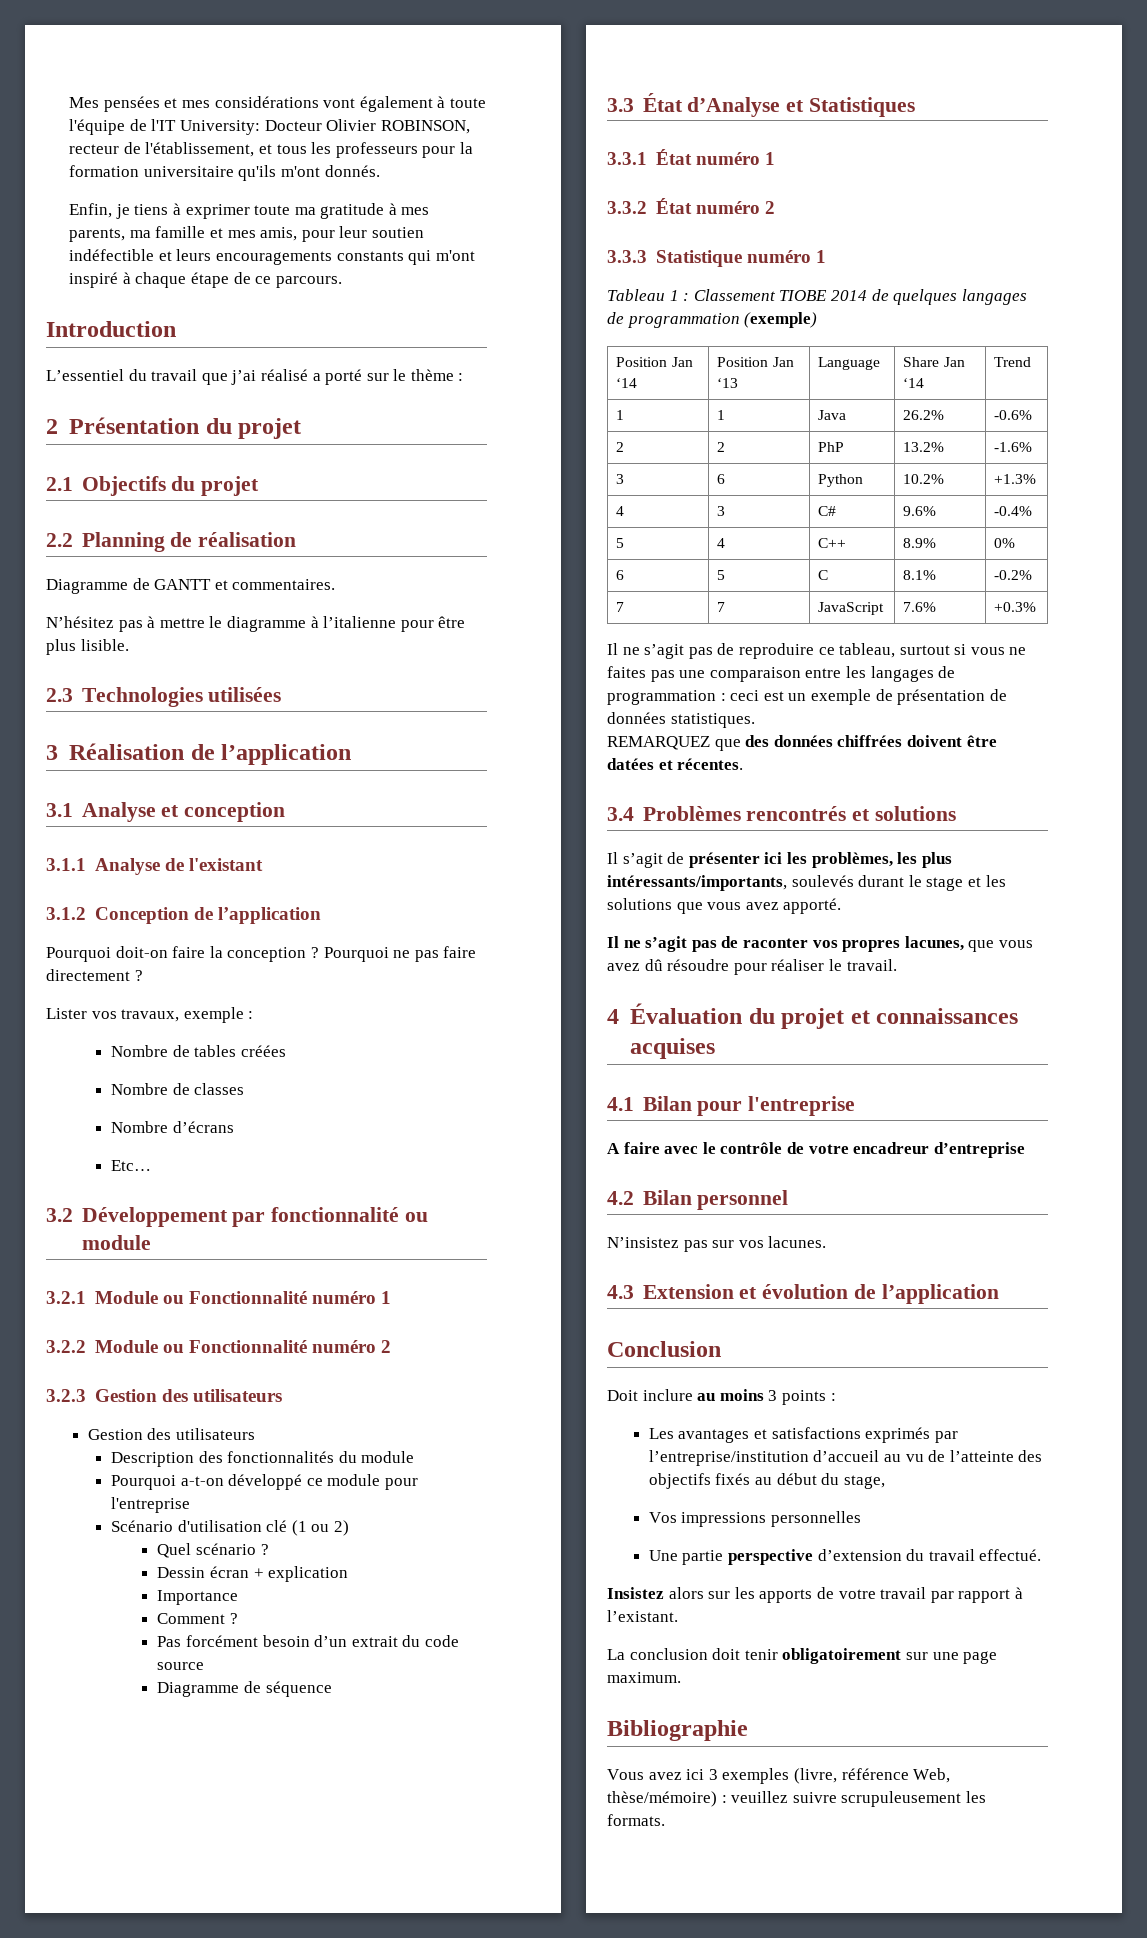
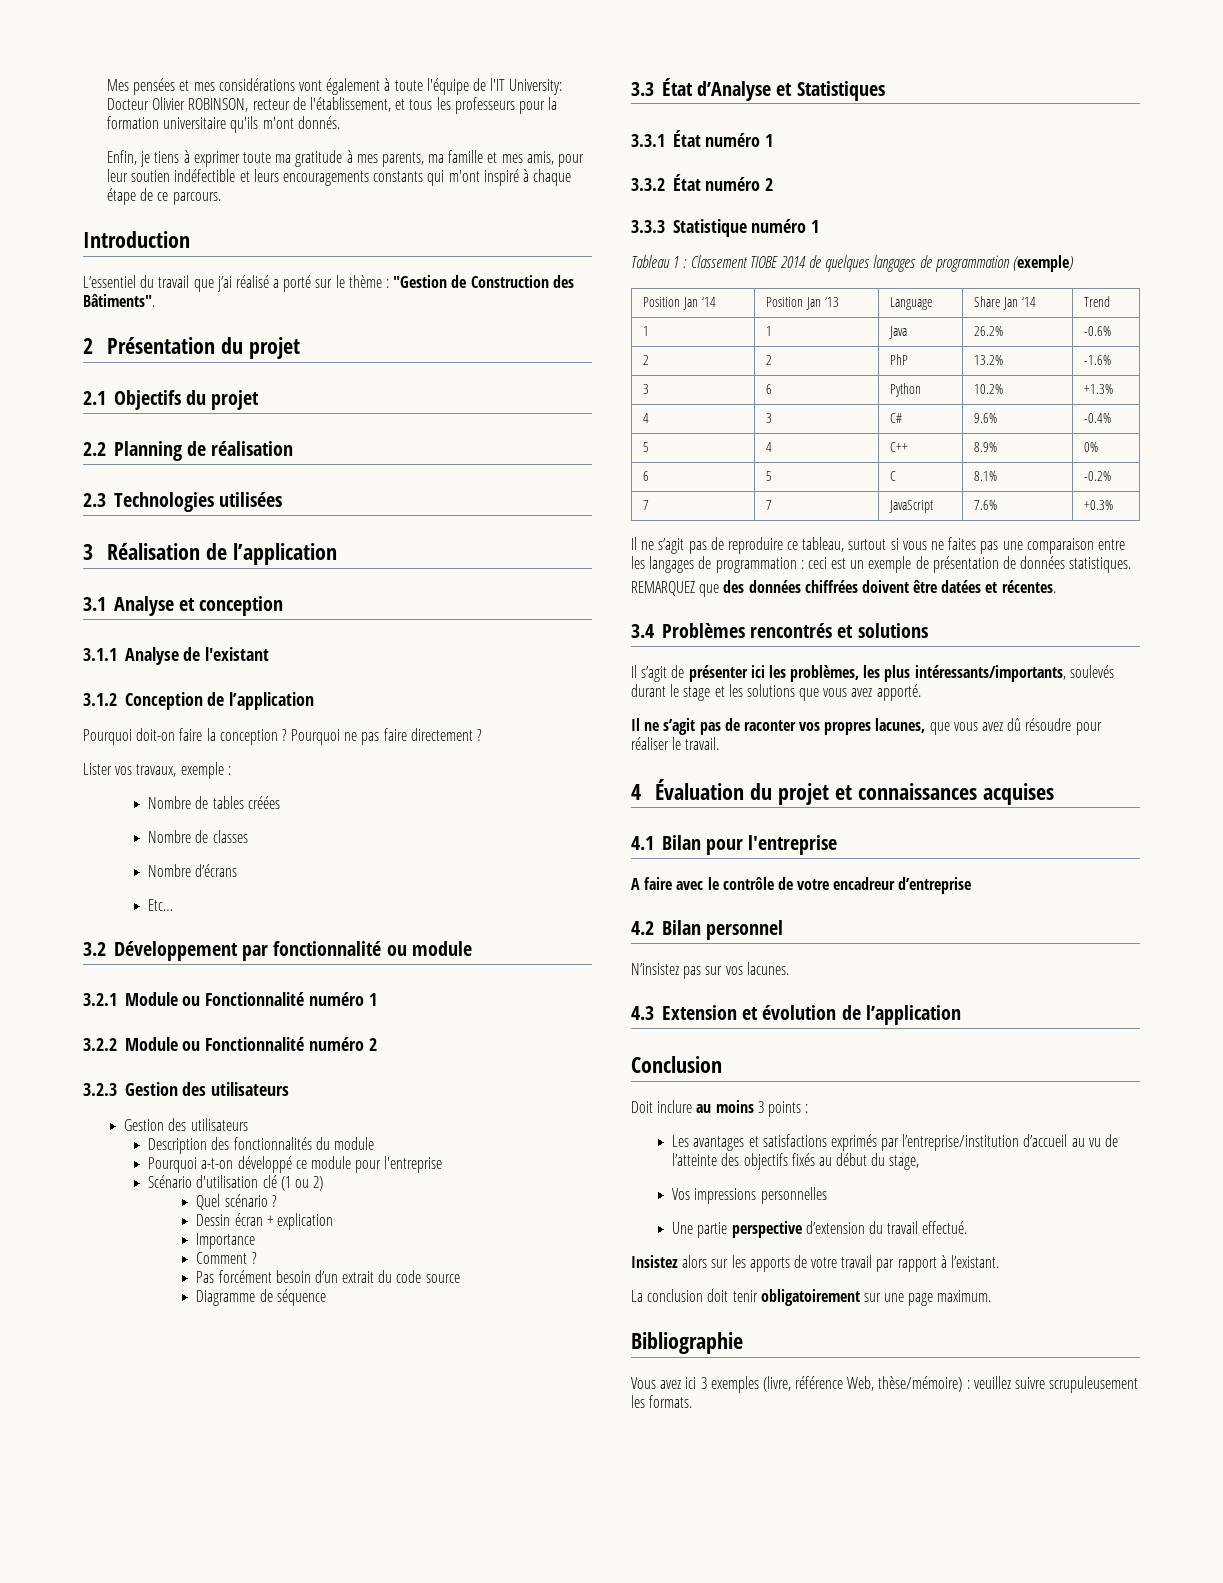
(464, 377) none -> [393,275,574,288] [83,294,155,307] "Gestion de Construction des Bâtiments".
[46,578,336,594] [46,616,466,632] [46,639,129,655] // Diagramme de GANTT et commentaires. // N’hésitez pas à mettre le diagramme à l’italienne pour être plus lisible. -> (294, 448) none

